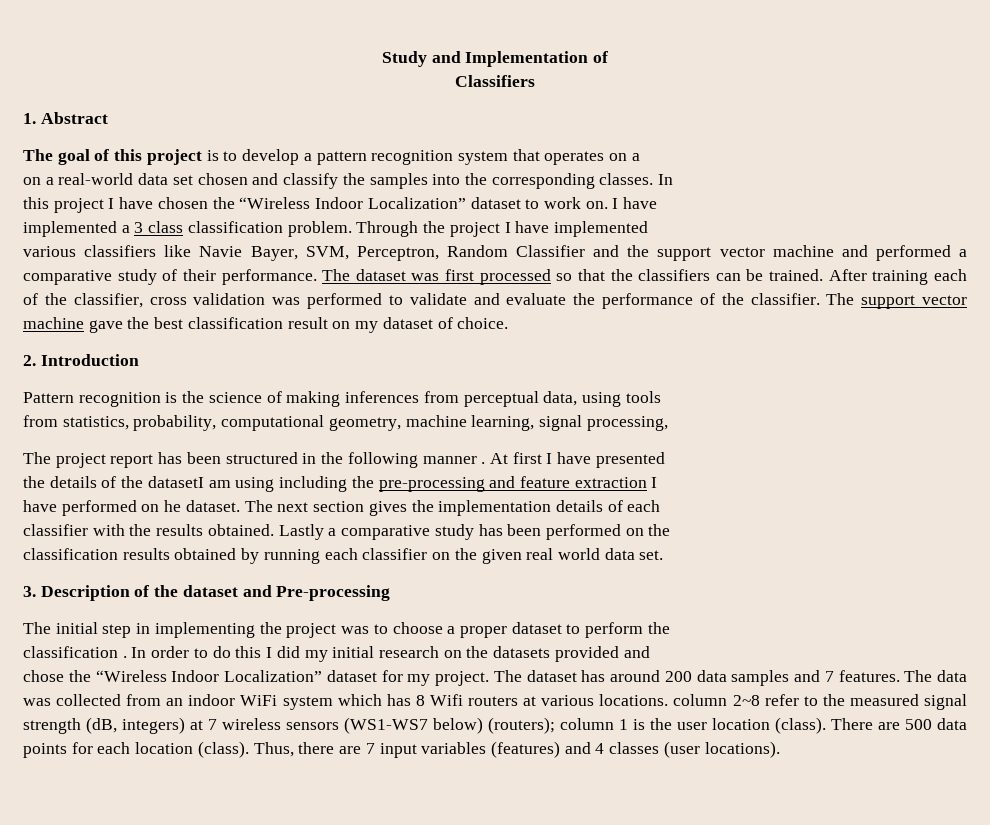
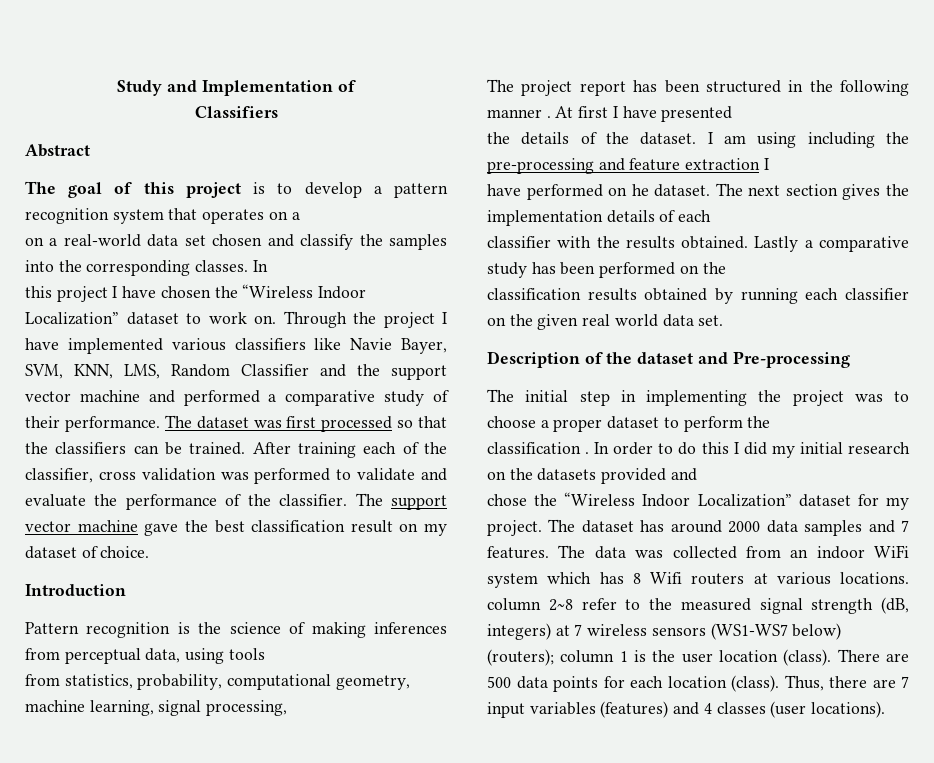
[23,113,36,124] 1. -> (278, 112) none
[612,197,658,209] [23,221,352,237] I have // implemented a 3 class classification problem. -> (276, 319) none
(648, 229) // -> (163, 346) none
[356,246,439,261] Perceptron, -> [74,364,160,379] KNN, LMS,
[23,355,36,366] 2. -> (150, 552) none
[147,476,204,488] datasetI -> [640,132,713,145] dataset. I
[23,586,36,597] 3. -> (724, 320) none
[664,671,692,682] 200 -> [728,521,761,533] 2000

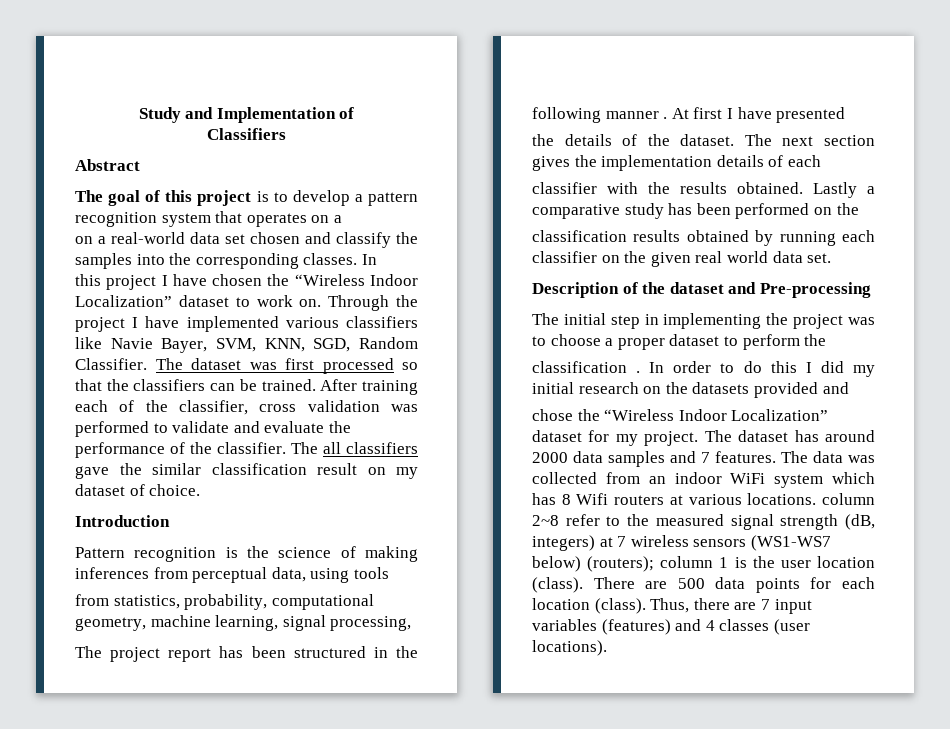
[124,364,447,380] [25,390,449,406] [25,416,160,432] LMS, Random Classifier and the support vector machine and performed a comparative study of their performance. -> [313,337,418,352] [75,358,147,370] SGD, Random Classifier.
[391,495,448,510] [25,520,138,532] support vector machine -> [323,442,418,454] all classifiers
[214,520,245,533] best -> [152,463,201,475] similar
[707,132,909,148] [487,158,769,174] [487,184,711,200] I am using including the pre-processing and feature extraction I // have performed on he dataset. -> (735, 140) none

